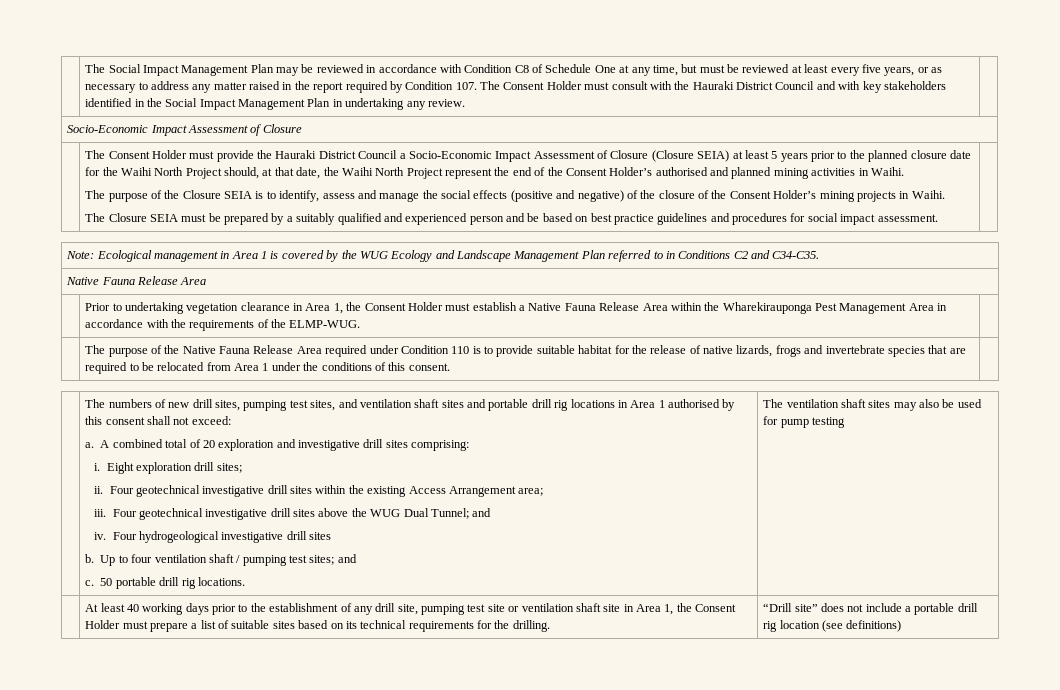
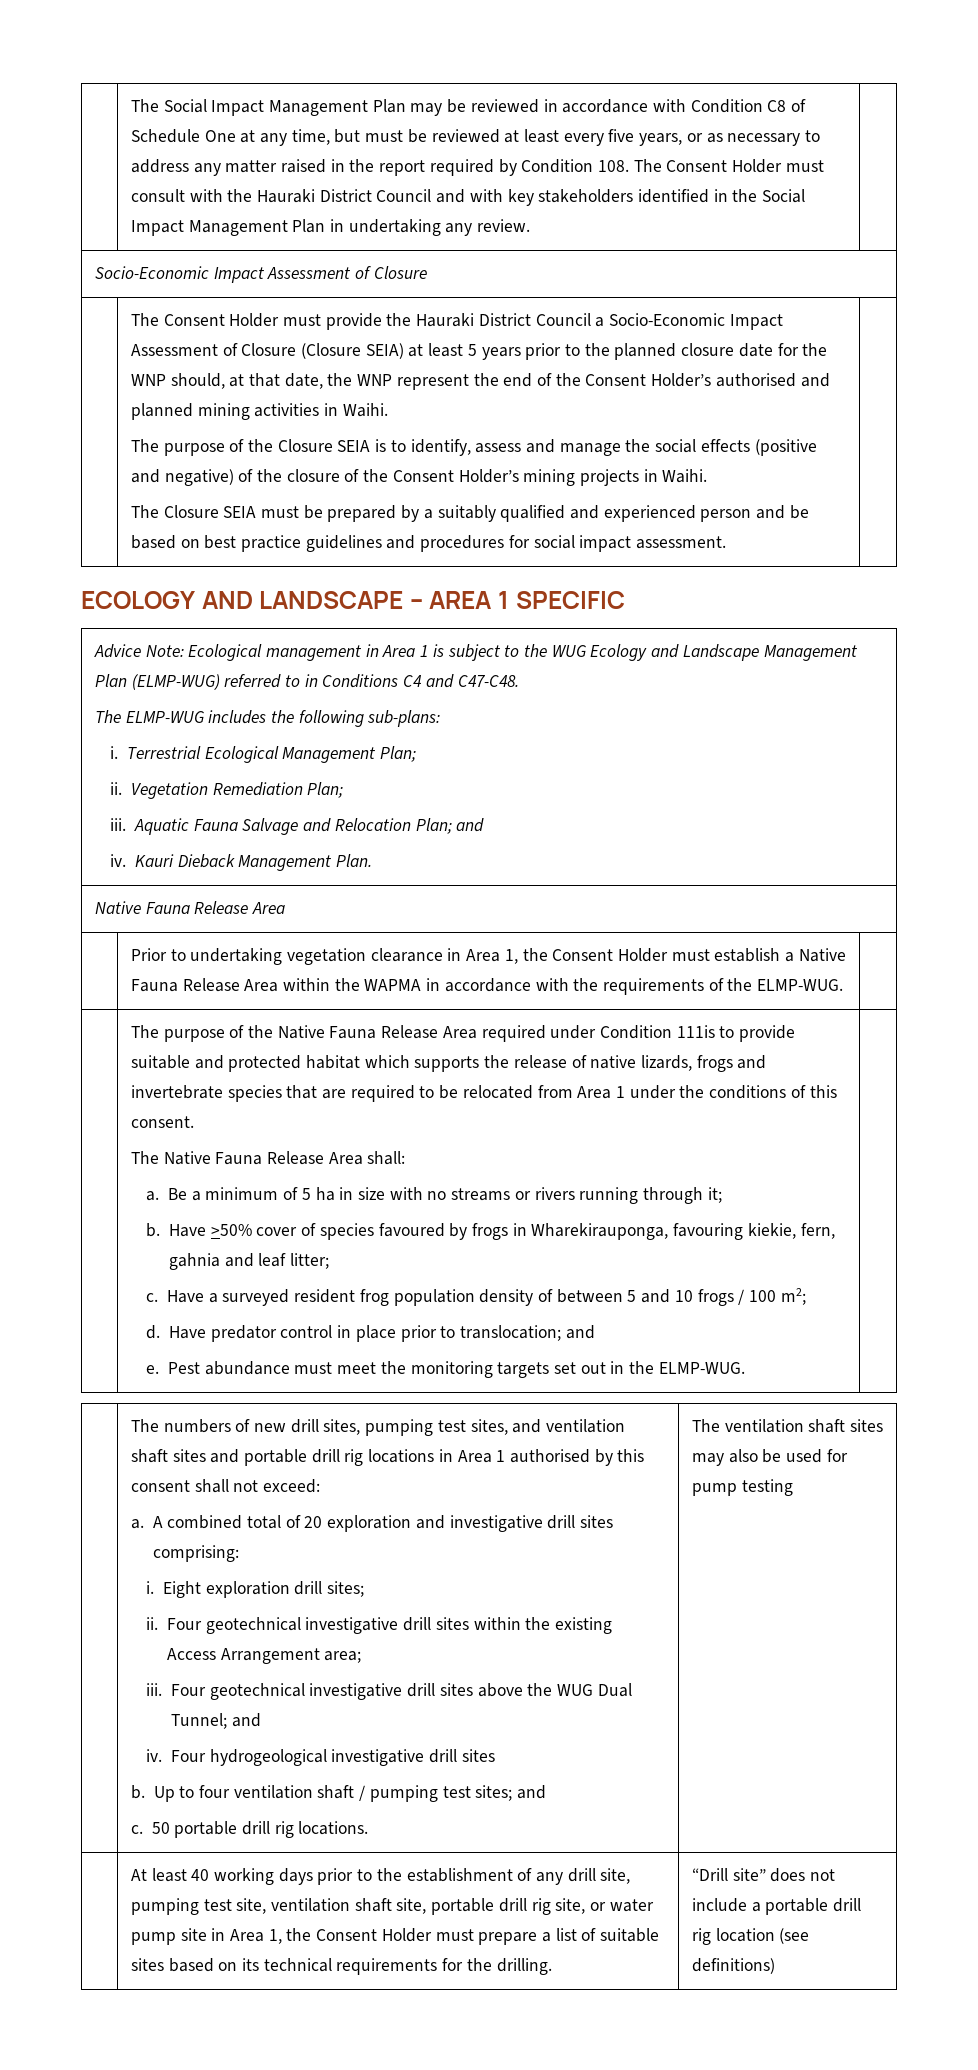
[455,82,477,90] 107. -> [598,160,630,172] 108.
[120,167,222,179] Waihi North Project -> [130,374,166,386] WNP
[341,167,443,179] Waihi North Project -> [357,374,393,386] WNP
(938, 218) // -> [81,591,625,609] [93,644,141,658] // ECOLOGY AND LANDSCAPE – AREA 1 SPECIFIC // Advice
[281,250,339,262] covered by -> [447,644,520,661] subject to
(605, 254) none -> [131,674,220,690] (ELMP-WUG)
[733,250,820,259] C2 and C34-C35. -> [403,674,519,688] [94,710,441,727] [110,746,417,763] [110,782,344,799] [110,818,485,835] [110,854,373,871] C4 and C47-C48. // The ELMP-WUG includes the following sub-plans: // i. Terrestrial Ecological Management Plan; // ii. Vegetation Remediation Plan; // iii. Aquatic Fauna Salvage and Relocation Plan; and // iv. Kauri Dieback Management Plan.
[722,302,934,314] Wharekirauponga Pest Management Area -> [364,979,422,991] WAPMA
[451,346,481,354] 110 is -> [676,1025,715,1038] 111is
[578,345,630,354] habitat for -> [194,1055,480,1072] and protected habitat which supports
(450, 367) none -> [130,1151,406,1165] [146,1187,722,1204] [146,1223,835,1240] [168,1253,330,1270] [146,1288,806,1306] [146,1325,595,1342] [146,1361,745,1378] // The Native Fauna Release Area shall: // a. Be a minimum of 5 ha in size with no streams or rivers running through it; // b. Have >50% cover of species favoured by frogs in Wharekirauponga, favouring kiekie, fern, gahnia and leaf litter; // c. Have a surveyed resident frog population density of between 5 and 10 frogs / 100 m2; // d. Have predator control in place prior to translocation; and // e. Pest abundance must meet the monitoring targets set out in the ELMP-WUG.
[487,603,601,612] site or ventilation shaft -> [236,1898,654,1915] [130,1932,176,1945] site, ventilation shaft site, portable drill rig site, or water pump

